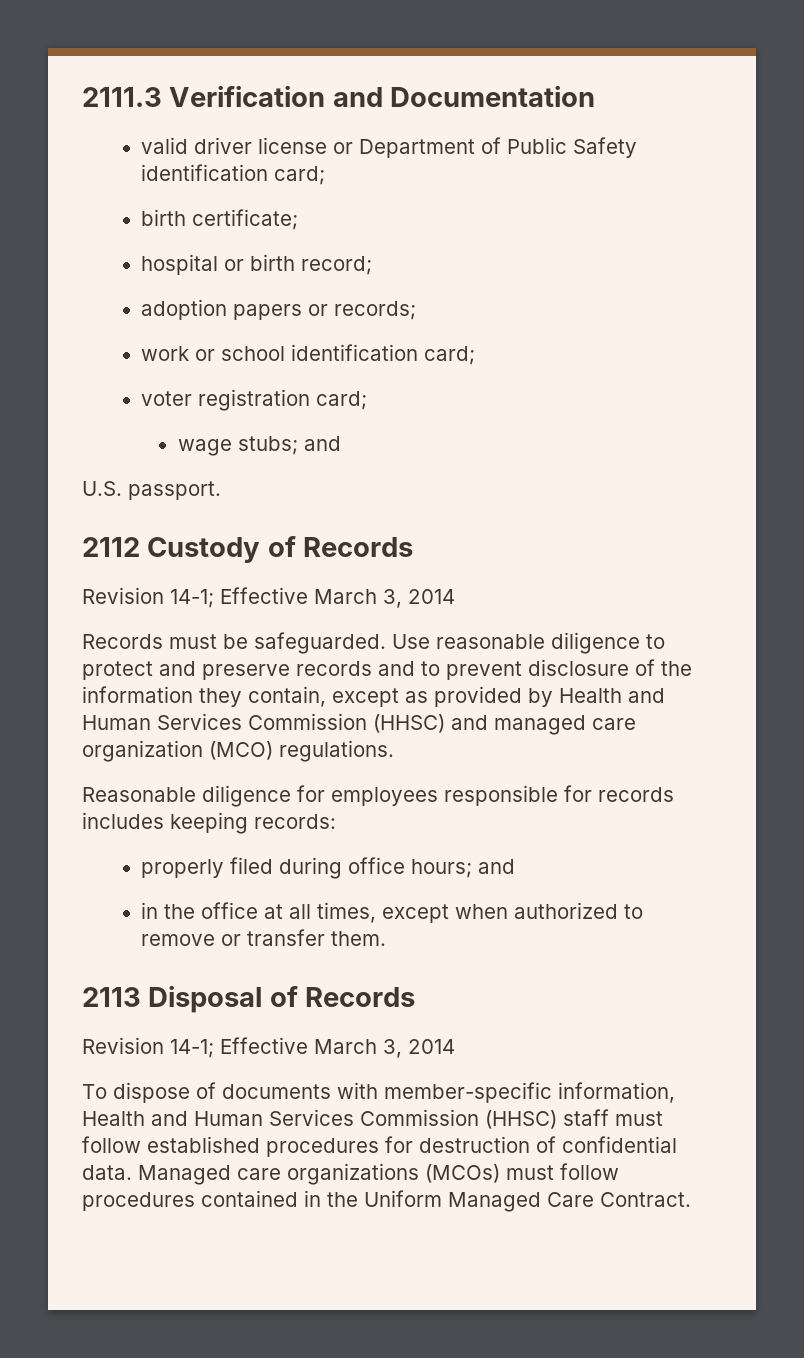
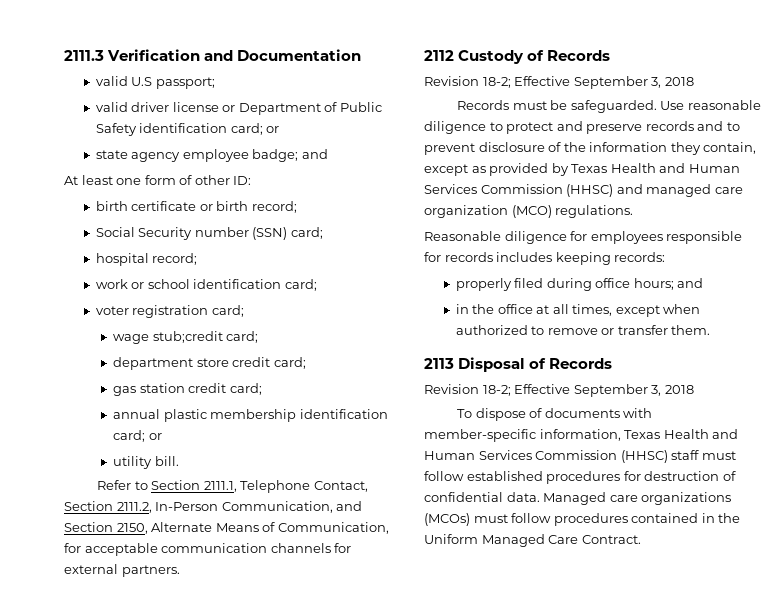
(596, 96) none -> [95,76,215,89] // valid U.S passport;
[141,209,299,230] [141,254,219,275] // birth certificate; // hospital -> [266,126,280,133] [95,149,328,162] [64,175,252,185] [95,201,197,211] or // state agency employee badge; and // At least one form of other ID: // birth certificate
[141,299,417,320] adoption papers or records; -> [95,227,323,240] [95,253,198,266] Social Security number (SSN) card; // hospital record;
[237,436,341,455] [82,481,221,500] stubs; and // U.S. passport. -> [152,331,259,343] [113,357,306,370] [113,383,262,396] [113,409,388,422] [113,430,162,442] [113,456,179,469] [97,480,368,493] [64,501,363,513] [64,522,389,534] [64,543,352,556] [64,564,180,577] stub;credit card; // department store credit card; // gas station credit card; // annual plastic membership identification card; or // utility bill. // Refer to Section 2111.1, Telephone Contact, Section 2111.2, In-Person Communication, and Section 2150, Alternate Means of Communication, for acceptable communication channels for external partners.
[170,587,455,608] 14-1; Effective March 3, 2014 -> [482,76,694,89] 18-2; Effective September 3, 2018
(553, 697) none -> [571,164,608,173] Texas
[170,1037,455,1058] 14-1; Effective March 3, 2014 -> [482,384,694,397] 18-2; Effective September 3, 2018
(675, 1092) none -> [624,430,661,439] Texas

